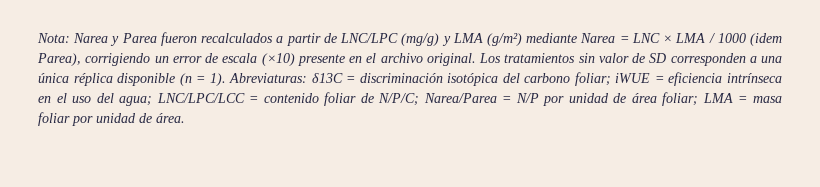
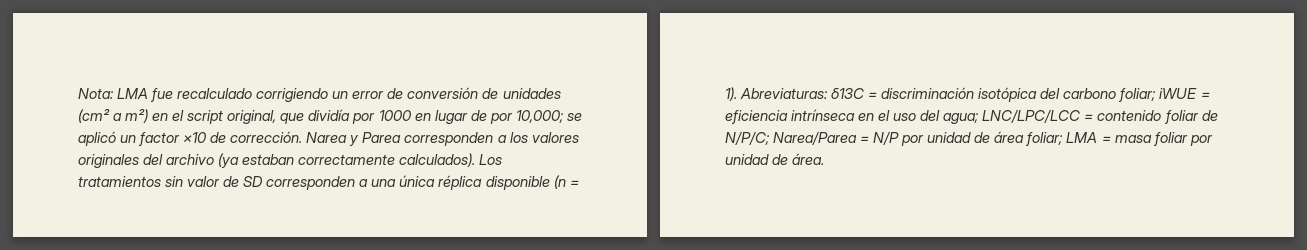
[73,32,783,46] [37,53,476,66] Narea y Parea fueron recalculados a partir de LNC/LPC (mg/g) y LMA (g/m²) mediante Narea = LNC × LMA / 1000 (idem Parea), corrigiendo un error de escala (×10) presente en el archivo original. -> [117,87,561,102] [78,108,582,124] [78,131,579,147] [78,153,476,169] LMA fue recalculado corrigiendo un error de conversión de unidades (cm² a m²) en el script original, que dividía por 1000 en lugar de por 10,000; se aplicó un factor ×10 de corrección. Narea y Parea corresponden a los valores originales del archivo (ya estaban correctamente calculados).

